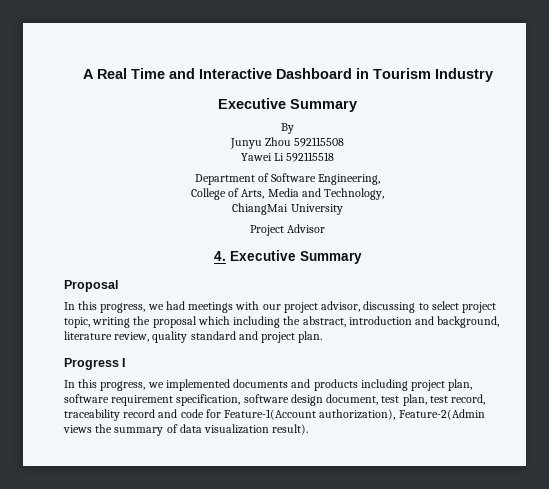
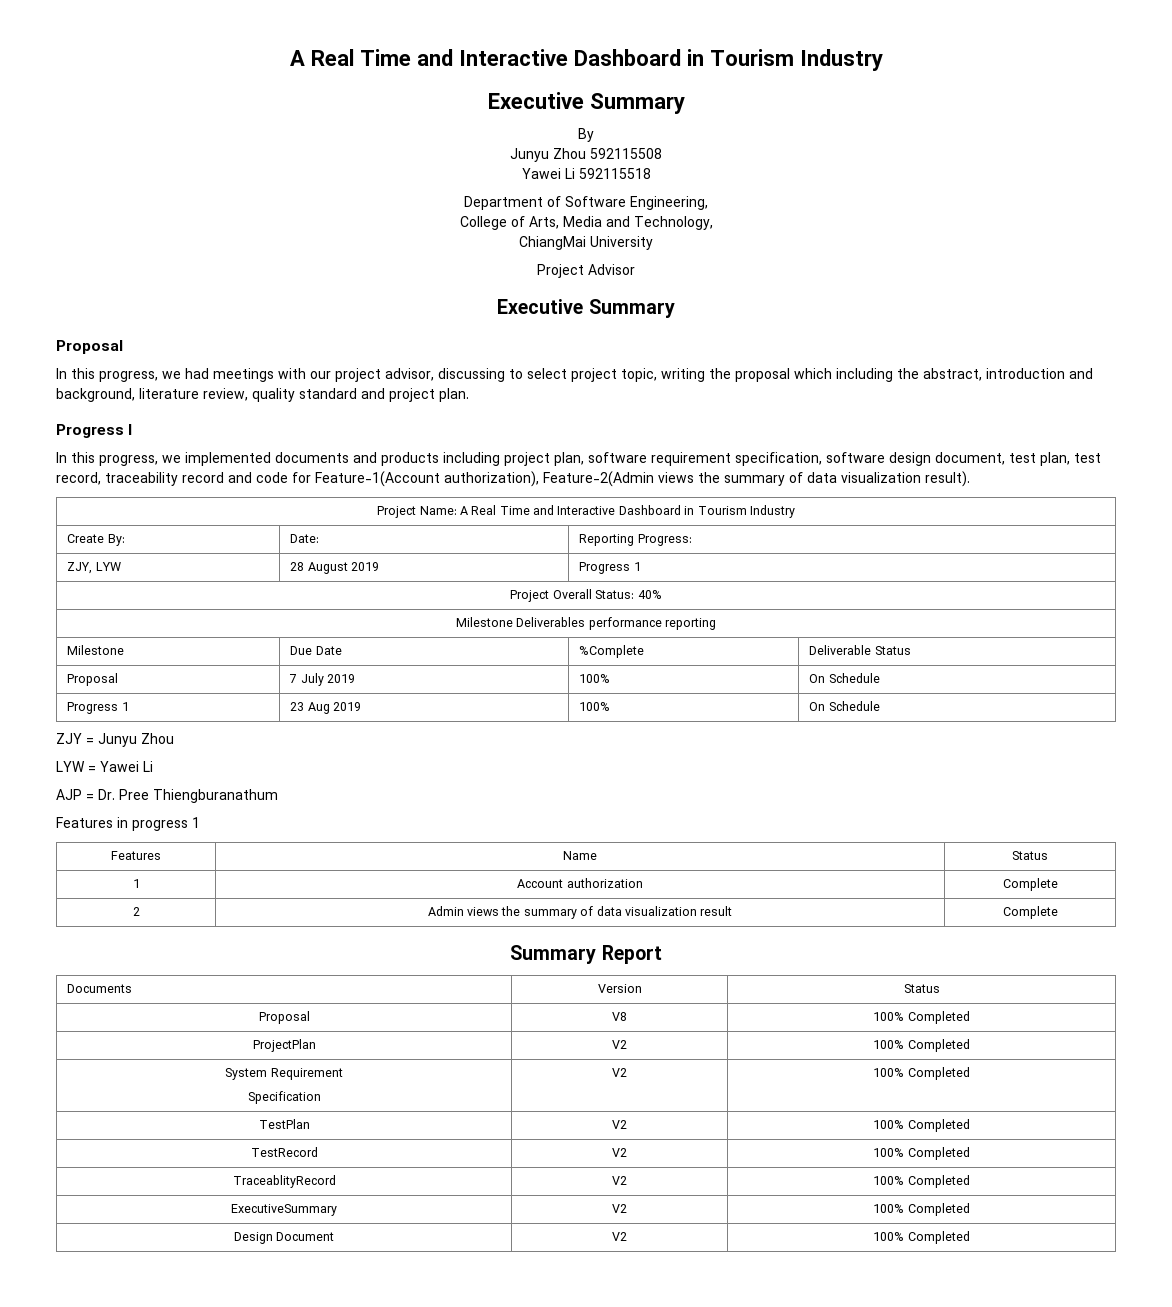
[213,251,226,261] 4. -> (635, 269) none
(309, 429) none -> [377,505,795,518] [67,534,125,546] [290,534,320,543] [579,534,692,546] [67,562,121,574] [290,562,379,574] [579,562,641,574] [510,589,662,602] [455,617,717,630] [67,645,125,655] [290,646,342,655] [579,645,645,658] [809,645,911,655] [67,673,119,686] [289,673,355,686] [579,674,611,683] [809,673,880,683] [67,702,129,714] [290,702,361,714] [579,702,611,711] [809,701,880,711] [56,733,174,747] [56,761,153,772] [56,789,278,803] [56,817,200,831] [111,851,161,860] [563,851,597,860] [1012,851,1048,860] [132,879,140,888] [517,878,643,888] [1002,878,1058,891] [132,907,140,916] [427,906,733,919] [1002,906,1058,919] [510,945,662,964] [67,984,133,993] [597,984,642,993] [903,984,940,993] [258,1011,310,1024] [612,1012,627,1021] [873,1011,970,1024] [252,1039,316,1052] [612,1040,627,1049] [873,1039,970,1052] [225,1068,343,1080] [247,1091,321,1104] [612,1068,627,1077] [873,1067,970,1080] [258,1119,310,1129] [612,1120,627,1129] [873,1119,970,1132] [250,1147,318,1157] [612,1148,627,1157] [873,1147,970,1160] [232,1175,336,1188] [612,1176,627,1185] [873,1175,970,1188] [231,1204,337,1216] [612,1204,627,1213] [873,1203,970,1216] [233,1232,335,1244] [612,1232,627,1241] [873,1231,970,1244] // Project Name: A Real Time and Interactive Dashboard in Tourism Industry // Create By: | Date: | Reporting Progress: // ZJY, LYW | 28 August 2019 | Progress 1 // Project Overall Status: 40% // Milestone Deliverables performance reporting // Milestone | Due Date | %Complete | Deliverable Status // Proposal | 7 July 2019 | 100% | On Schedule // Progress 1 | 23 Aug 2019 | 100% | On Schedule // ZJY = Junyu Zhou // LYW = Yawei Li // AJP = Dr. Pree Thiengburanathum // Features in progress 1 // Features | Name | Status // 1 | Account authorization | Complete // 2 | Admin views the summary of data visualization result | Complete // Summary Report // Documents | Version | Status // Proposal | V8 | 100% Completed // ProjectPlan | V2 | 100% Completed // System Requirement // Specification | V2 | 100% Completed // TestPlan | V2 | 100% Completed // TestRecord | V2 | 100% Completed // TraceablityRecord | V2 | 100% Completed // ExecutiveSummary | V2 | 100% Completed // Design Document | V2 | 100% Completed

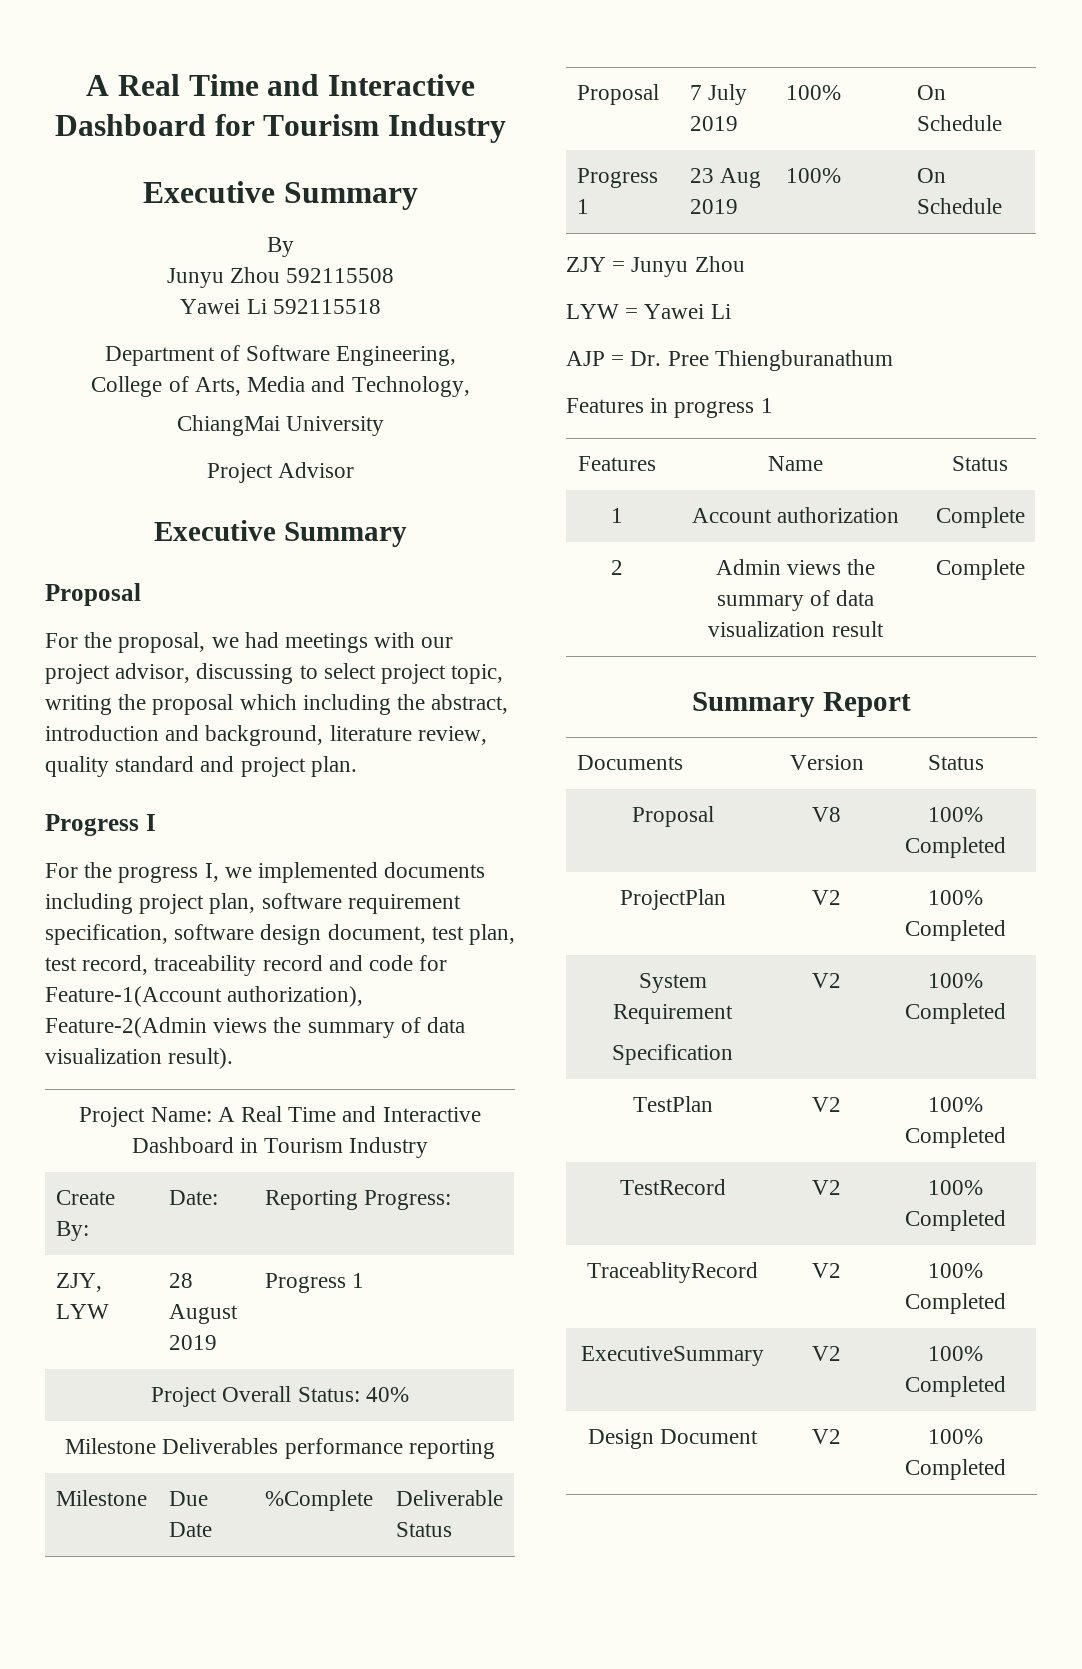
[289,49,704,66] A Real Time and Interactive Dashboard in -> [86,74,475,96] [55,114,255,136] A Real Time and Interactive Dashboard for
[56,368,158,382] In this progress, -> [45,632,206,653] For the proposal,
[56,452,158,466] In this progress, -> [45,862,219,883] For the progress I,
[353,452,439,466] and products -> (486, 870) none

